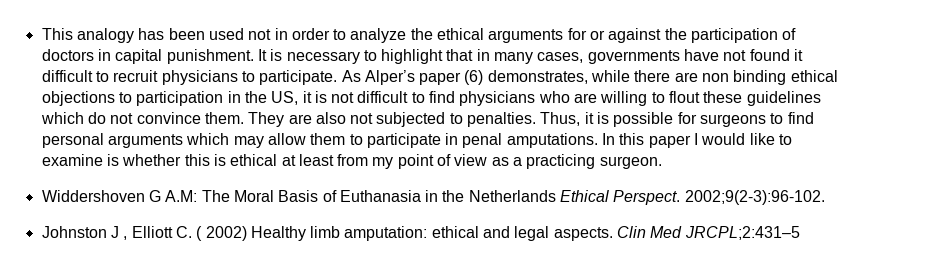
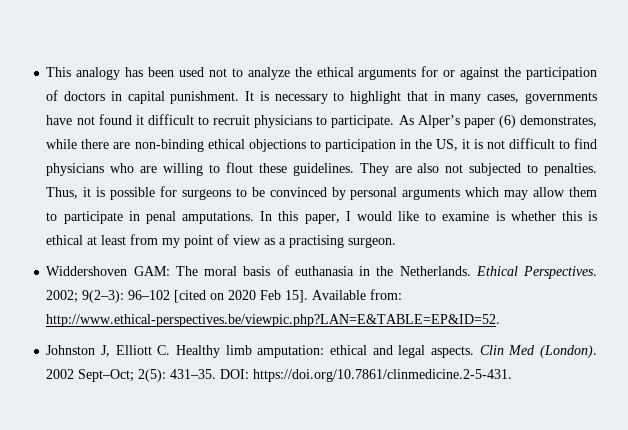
[274,28,330,40] in order -> (227, 72) none
[702,70,787,85] non binding -> [134,139,204,152] non-binding
[746,91,821,106] [40,112,244,124] guidelines which do not convince them. -> [292,163,354,176] guidelines.
[787,112,814,124] find -> [251,187,346,200] be convinced by
[648,135,691,148] paper -> [304,214,340,224] paper,
[526,154,596,169] practicing -> [289,235,345,248] practising
[148,190,825,205] [41,226,247,241] G A.M: The Moral Basis of Euthanasia in the Netherlands Ethical Perspect. 2002;9(2-3):96-102. // Johnston J , Elliott C. ( 2002) -> [133,265,598,279] [46,289,403,303] [46,314,501,327] [46,345,171,357] GAM: The moral basis of euthanasia in the Netherlands. Ethical Perspectives. 2002; 9(2–3): 96–102 [cited on 2020 Feb 15]. Available from: http://www.ethical-perspectives.be/viewpic.php?LAN=E&TABLE=EP&ID=52. // Johnston J, Elliott C.
[684,226,800,240] JRCPL;2:431–5 -> [540,345,597,358] [46,369,513,382] (London). 2002 Sept–Oct; 2(5): 431–35. DOI: https://doi.org/10.7861/clinmedicine.2-5-431.

